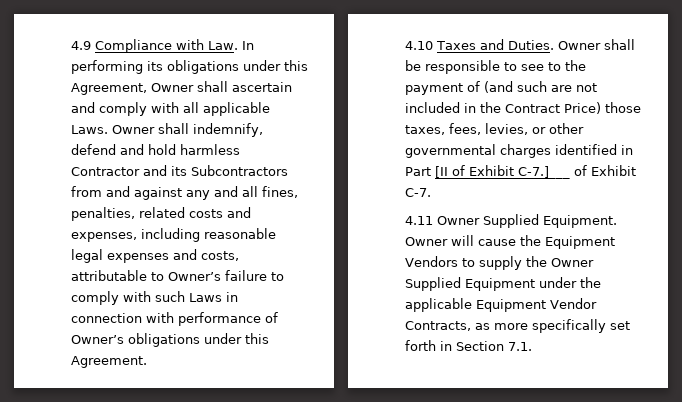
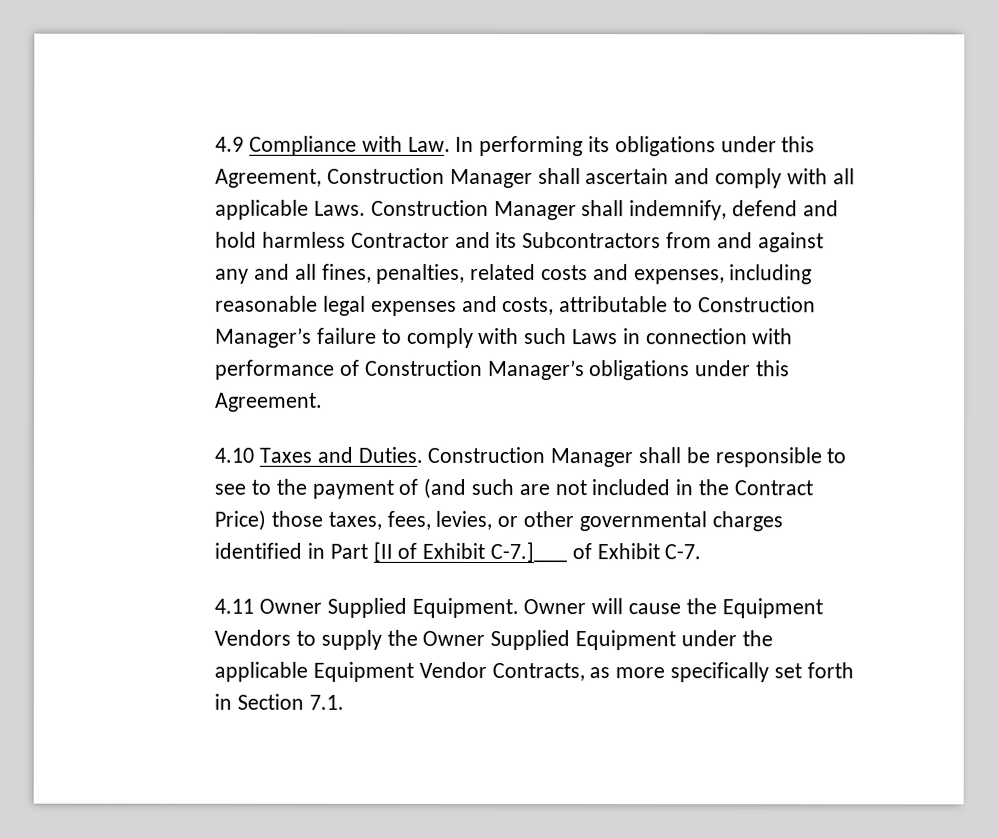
[150,83,194,92] Owner -> [326,167,533,189] Construction Manager
[111,125,155,134] Owner -> [370,199,577,221] Construction Manager
[167,272,221,281] Owner’s -> [697,296,816,313] [215,327,313,348] Construction Manager’s
[70,335,124,344] Owner’s -> [364,359,585,381] Construction Manager’s
[557,41,601,50] Owner -> [427,446,634,468] Construction Manager

